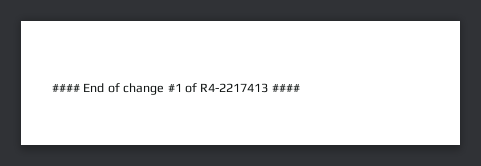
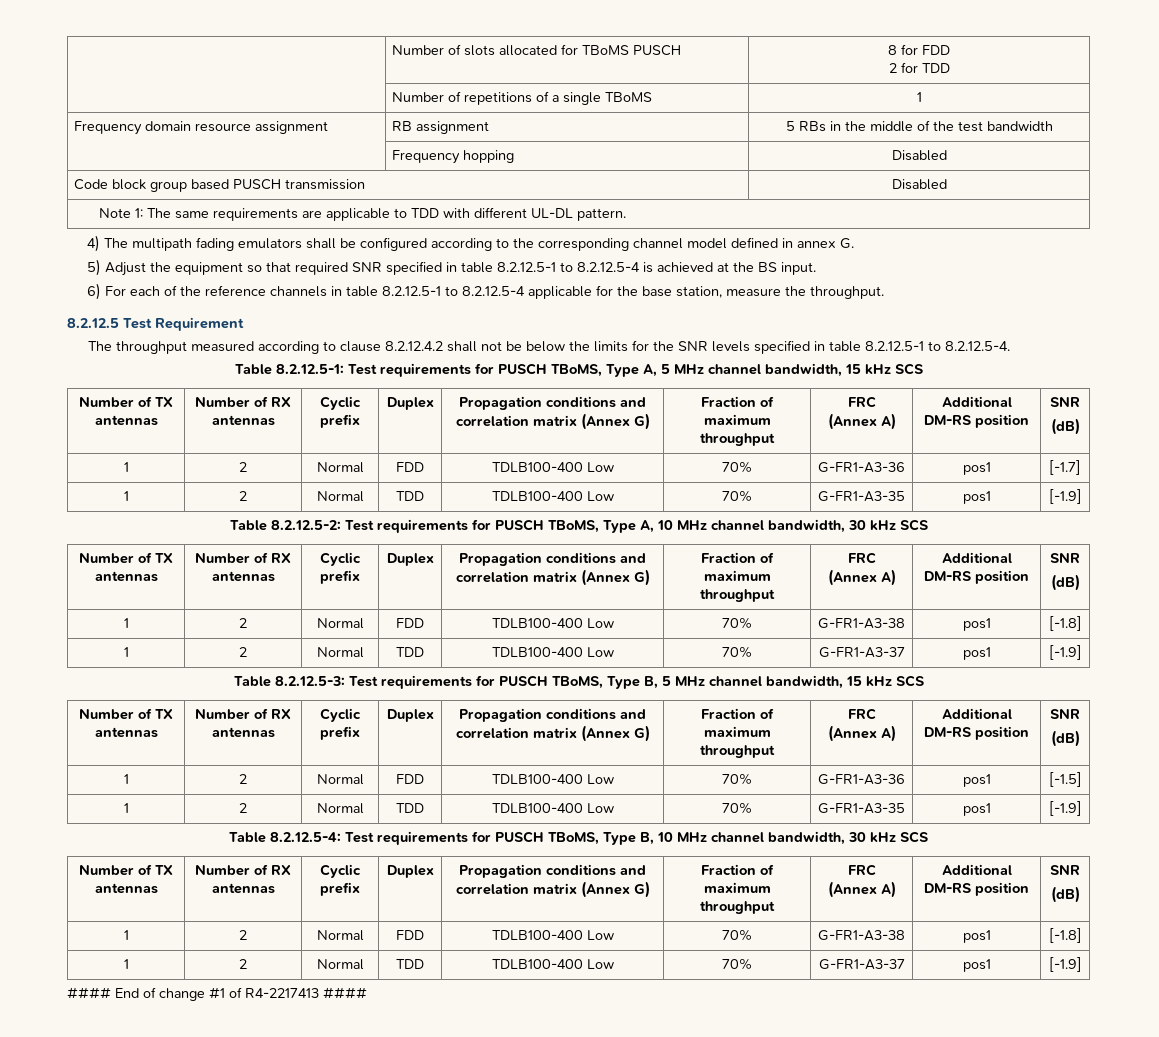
(52, 88) none -> [392,44,682,56] [888,44,950,55] [888,62,950,73] [392,91,653,105] [916,92,922,102] [74,121,329,135] [392,121,490,134] [785,120,1053,132] [392,150,515,164] [891,150,947,161] [74,179,366,192] [891,179,947,190] [98,207,626,221] [87,235,855,252] [87,259,817,276] [87,283,885,300] [67,317,244,331] [87,340,1010,354] [234,363,923,377] [79,396,173,408] [94,415,158,426] [195,396,291,408] [211,415,275,426] [320,396,361,410] [320,414,360,428] [386,397,434,410] [459,396,646,410] [455,413,650,430] [701,396,774,407] [703,414,771,425] [700,433,775,446] [847,396,876,408] [827,413,896,430] [941,396,1012,407] [924,414,1029,428] [1050,397,1080,407] [1050,418,1080,435] [123,462,129,472] [239,462,247,472] [316,462,364,473] [396,462,424,472] [491,462,614,472] [722,461,752,473] [818,462,905,473] [962,462,991,475] [1049,460,1081,475] [123,491,129,501] [239,491,247,501] [316,491,364,502] [396,491,424,501] [491,491,614,501] [722,490,752,502] [818,491,905,502] [962,491,991,504] [1048,489,1082,504] [229,519,928,533] [79,552,173,564] [94,571,158,582] [195,552,291,564] [211,571,275,582] [320,552,361,566] [320,570,360,584] [386,553,434,566] [459,552,646,566] [455,569,650,586] [701,552,774,563] [703,570,771,581] [700,589,775,602] [847,552,876,564] [827,569,896,586] [941,552,1012,563] [924,570,1029,584] [1050,553,1080,563] [1050,574,1080,591] [123,618,129,628] [239,618,247,628] [316,618,364,629] [396,618,424,628] [491,618,614,628] [722,617,752,629] [818,618,905,629] [962,618,991,631] [1048,616,1082,631] [123,647,129,657] [239,647,247,657] [316,647,364,658] [396,647,424,657] [491,647,614,657] [722,646,752,658] [818,647,905,658] [962,647,991,660] [1048,645,1082,660] [233,675,924,689] [79,708,173,720] [94,727,158,738] [195,708,291,720] [211,727,275,738] [320,708,361,722] [320,726,360,740] [386,709,434,722] [459,708,646,722] [455,725,650,742] [701,708,774,719] [703,726,771,737] [700,745,775,758] [847,708,876,720] [827,725,896,742] [941,708,1012,719] [924,726,1029,740] [1050,709,1080,719] [1050,730,1080,747] [123,774,129,784] [239,774,247,784] [316,774,364,785] [396,774,424,784] [491,774,614,784] [722,773,752,785] [818,774,905,785] [962,774,991,787] [1048,772,1082,787] [123,803,129,813] [239,803,247,813] [316,803,364,814] [396,803,424,813] [491,803,614,813] [722,802,752,814] [818,803,905,814] [962,803,991,816] [1048,801,1082,816] [229,831,928,845] [79,864,173,876] [94,883,158,894] [195,864,291,876] [211,883,275,894] [320,864,361,878] [320,882,360,896] [386,865,434,878] [459,864,646,878] [455,881,650,898] [701,864,774,875] [703,882,771,893] [700,901,775,914] [847,864,876,876] [827,881,896,898] [941,864,1012,875] [924,882,1029,896] [1050,865,1080,875] [1050,886,1080,903] [123,930,129,940] [239,930,247,940] [316,930,364,941] [396,930,424,940] [491,930,614,940] [722,929,752,941] [818,930,905,941] [962,930,991,943] [1048,928,1082,943] [123,959,129,969] [239,959,247,969] [316,959,364,970] [396,959,424,969] [491,959,614,969] [722,958,752,970] [818,959,905,970] [962,959,991,972] [1048,957,1082,972] | Number of slots allocated for TBoMS PUSCH | 8 for FDD // 2 for TDD // | Number of repetitions of a single TBoMS | 1 // Frequency domain resource assignment | RB assignment | 5 RBs in the middle of the test bandwidth // | Frequency hopping | Disabled // Code block group based PUSCH transmission | Disabled // Note 1: The same requirements are applicable to TDD with different UL-DL pattern. // 4) The multipath fading emulators shall be configured according to the corresponding channel model defined in annex G. // 5) Adjust the equipment so that required SNR specified in table 8.2.12.5-1 to 8.2.12.5-4 is achieved at the BS input. // 6) For each of the reference channels in table 8.2.12.5-1 to 8.2.12.5-4 applicable for the base station, measure the throughput. // 8.2.12.5 Test Requirement // The throughput measured according to clause 8.2.12.4.2 shall not be below the limits for the SNR levels specified in table 8.2.12.5-1 to 8.2.12.5-4. // Table 8.2.12.5-1: Test requirements for PUSCH TBoMS, Type A, 5 MHz channel bandwidth, 15 kHz SCS // Number of TX antennas | Number of RX antennas | Cyclic prefix | Duplex | Propagation conditions and correlation matrix (Annex G) | Fraction of maximum throughput | FRC // (Annex A) | Additional DM-RS position | SNR // (dB) // 1 | 2 | Normal | FDD | TDLB100-400 Low | 70% | G-FR1-A3-36 | pos1 | [-1.7] // 1 | 2 | Normal | TDD | TDLB100-400 Low | 70% | G-FR1-A3-35 | pos1 | [-1.9] // Table 8.2.12.5-2: Test requirements for PUSCH TBoMS, Type A, 10 MHz channel bandwidth, 30 kHz SCS // Number of TX antennas | Number of RX antennas | Cyclic prefix | Duplex | Propagation conditions and correlation matrix (Annex G) | Fraction of maximum throughput | FRC // (Annex A) | Additional DM-RS position | SNR // (dB) // 1 | 2 | Normal | FDD | TDLB100-400 Low | 70% | G-FR1-A3-38 | pos1 | [-1.8] // 1 | 2 | Normal | TDD | TDLB100-400 Low | 70% | G-FR1-A3-37 | pos1 | [-1.9] // Table 8.2.12.5-3: Test requirements for PUSCH TBoMS, Type B, 5 MHz channel bandwidth, 15 kHz SCS // Number of TX antennas | Number of RX antennas | Cyclic prefix | Duplex | Propagation conditions and correlation matrix (Annex G) | Fraction of maximum throughput | FRC // (Annex A) | Additional DM-RS position | SNR // (dB) // 1 | 2 | Normal | FDD | TDLB100-400 Low | 70% | G-FR1-A3-36 | pos1 | [-1.5] // 1 | 2 | Normal | TDD | TDLB100-400 Low | 70% | G-FR1-A3-35 | pos1 | [-1.9] // Table 8.2.12.5-4: Test requirements for PUSCH TBoMS, Type B, 10 MHz channel bandwidth, 30 kHz SCS // Number of TX antennas | Number of RX antennas | Cyclic prefix | Duplex | Propagation conditions and correlation matrix (Annex G) | Fraction of maximum throughput | FRC // (Annex A) | Additional DM-RS position | SNR // (dB) // 1 | 2 | Normal | FDD | TDLB100-400 Low | 70% | G-FR1-A3-38 | pos1 | [-1.8] // 1 | 2 | Normal | TDD | TDLB100-400 Low | 70% | G-FR1-A3-37 | pos1 | [-1.9] //

